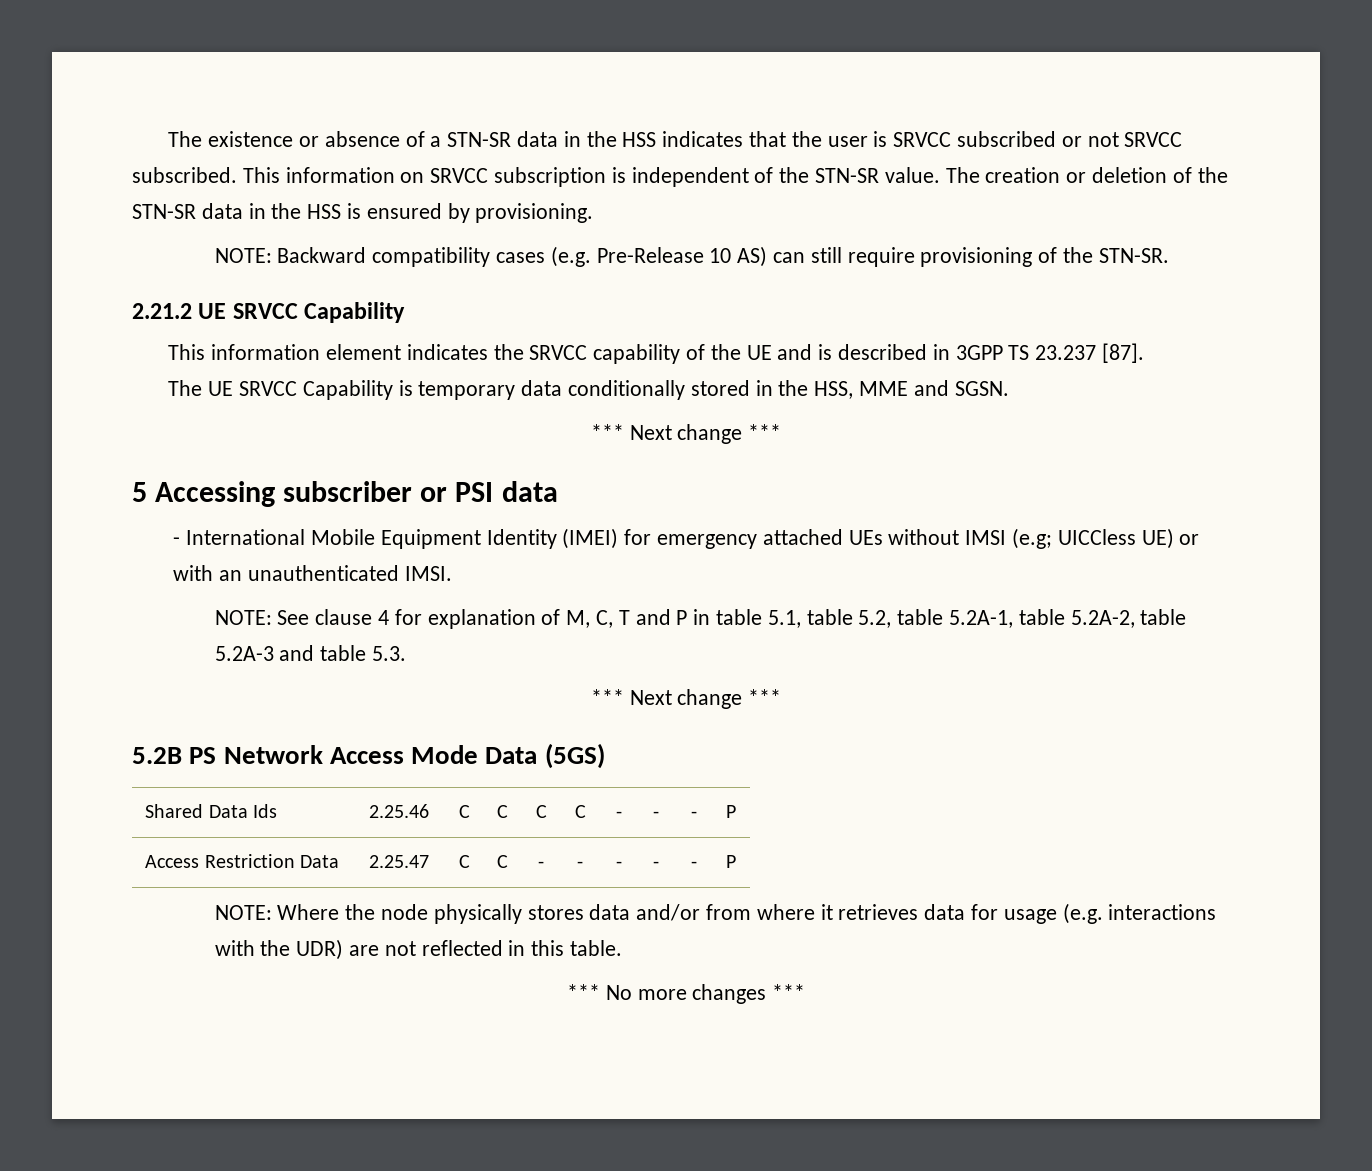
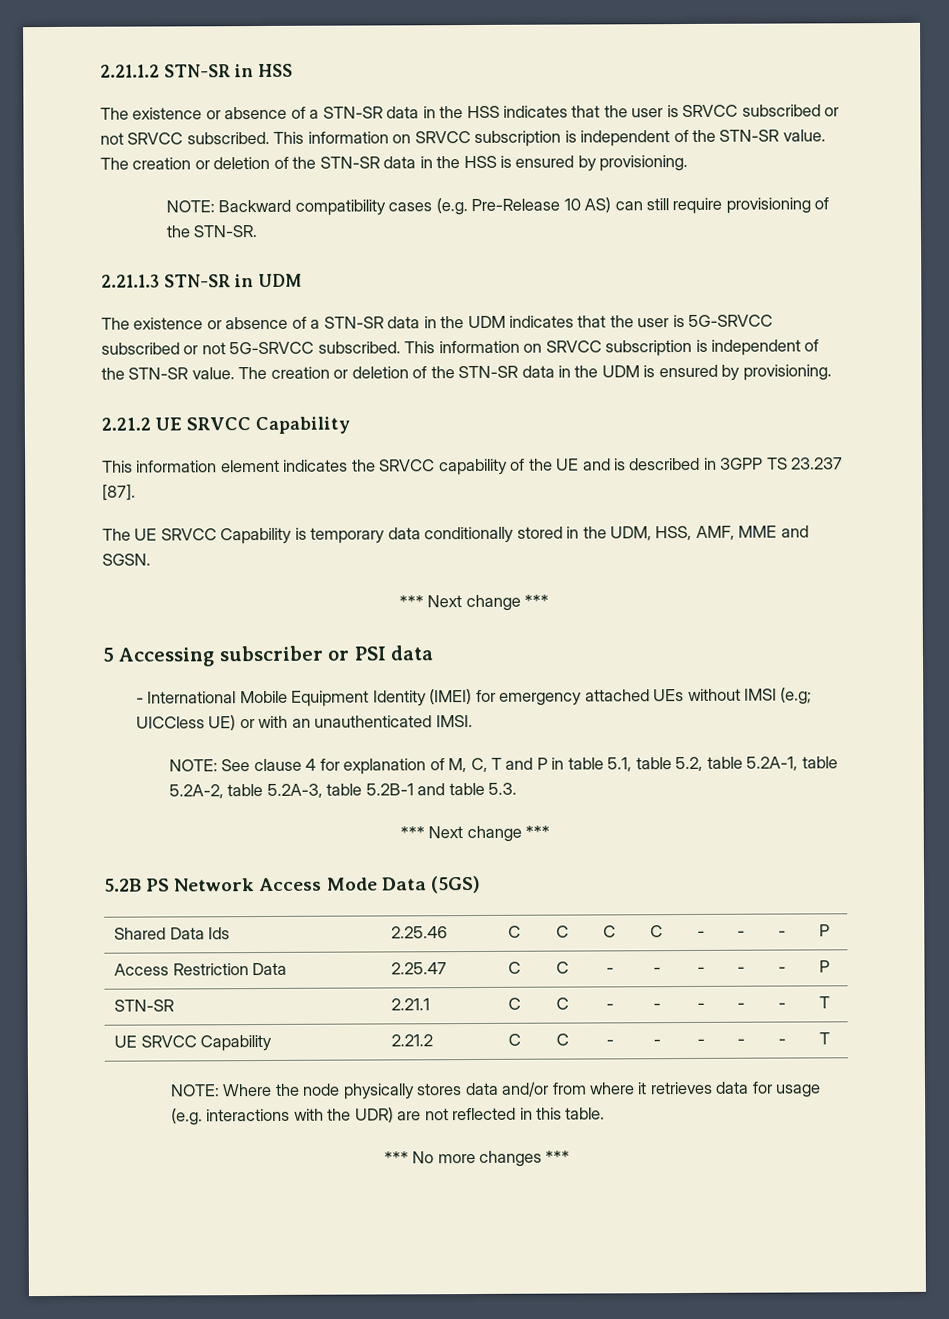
(168, 139) none -> [100,63,294,78] 2.21.1.2 STN-SR in HSS //
(1169, 255) none -> [101,273,303,288] [101,314,774,330] [101,339,820,357] [101,364,832,381] // 2.21.1.3 STN-SR in UDM // The existence or absence of a STN-SR data in the UDM indicates that the user is 5G-SRVCC subscribed or not 5G-SRVCC subscribed. This information on SRVCC subscription is independent of the STN-SR value. The creation or deletion of the STN-SR data in the UDM is ensured by provisioning.
[814,381,854,399] HSS, -> [610,525,735,541] UDM, HSS, AMF,
[214,646,274,661] 5.2A-3 -> [266,783,414,798] 5.2A-3, table 5.2B-1
(736, 861) none -> [114,999,175,1012] [391,998,431,1011] [508,997,521,1010] [555,997,569,1010] [605,1003,614,1010] [652,1003,661,1010] [696,1002,705,1009] [737,1002,745,1009] [777,1002,786,1009] [819,996,830,1009] [114,1034,273,1052] [391,1034,434,1047] [508,1033,521,1046] [555,1033,569,1046] [605,1039,614,1046] [652,1039,661,1046] [696,1038,705,1045] [737,1038,745,1045] [777,1038,786,1045] [819,1032,830,1045] // STN-SR | 2.21.1 | C | C | - | - | - | - | - | T // UE SRVCC Capability | 2.21.2 | C | C | - | - | - | - | - | T

